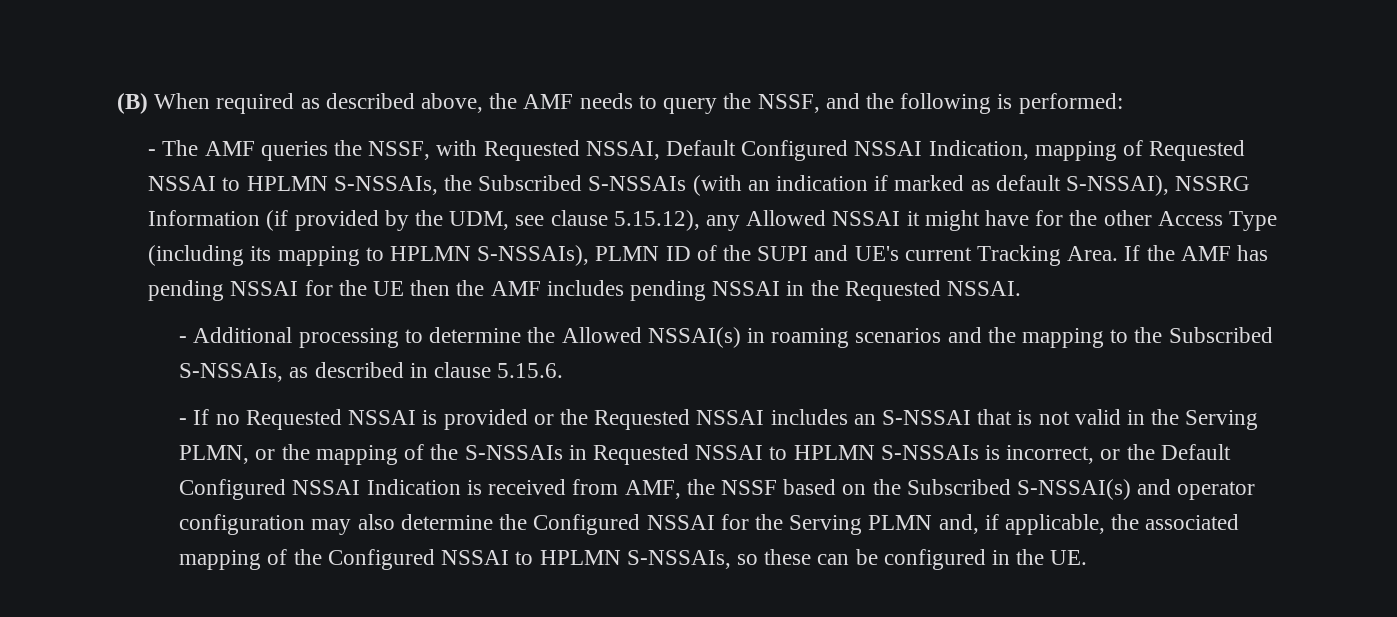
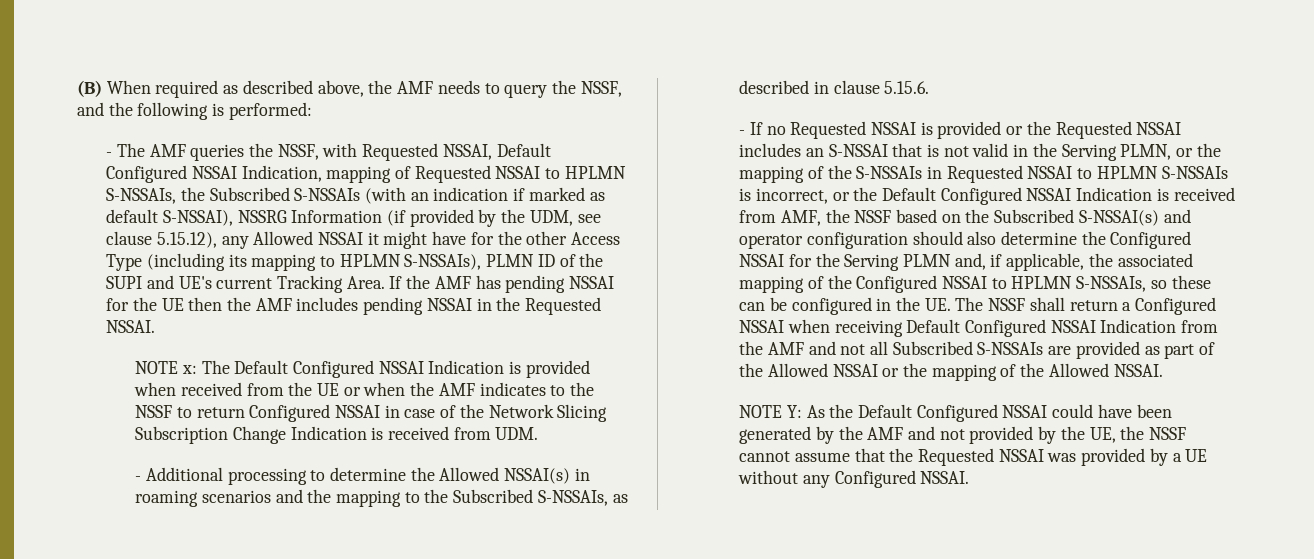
(1022, 288) none -> [135,360,590,378] [134,382,595,396] [135,404,608,422] [135,426,539,444] // NOTE x: The Default Configured NSSAI Indication is provided when received from the UE or when the AMF indicates to the NSSF to return Configured NSSAI in case of the Network Slicing Subscription Change Indication is received from UDM.
[311,519,352,535] may -> [912,231,963,245] should
(1088, 557) none -> [955,297,1217,315] [739,319,1219,337] [739,341,1216,359] [739,363,1163,381] [739,404,1172,422] [739,426,1187,444] [739,448,1208,466] [738,470,970,488] The NSSF shall return a Configured NSSAI when receiving Default Configured NSSAI Indication from the AMF and not all Subscribed S-NSSAIs are provided as part of the Allowed NSSAI or the mapping of the Allowed NSSAI. // NOTE Y: As the Default Configured NSSAI could have been generated by the AMF and not provided by the UE, the NSSF cannot assume that the Requested NSSAI was provided by a UE without any Configured NSSAI.

